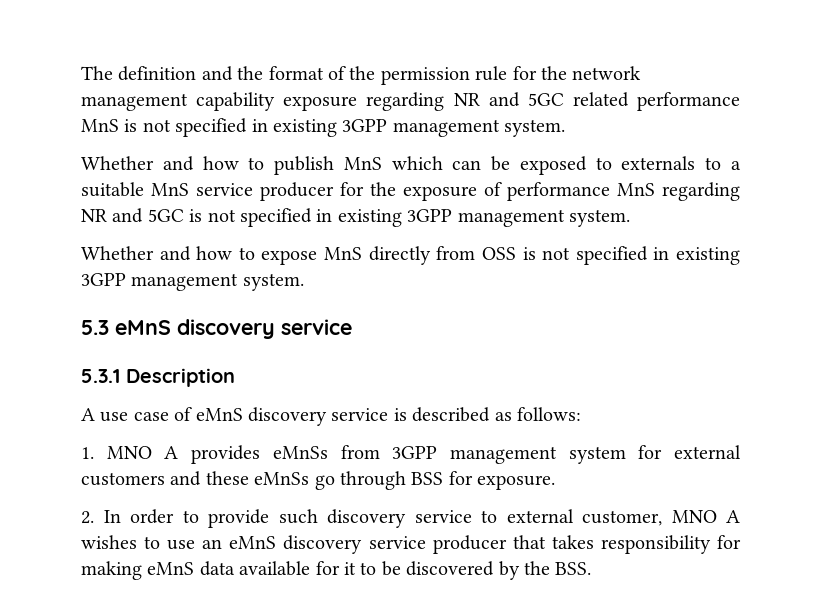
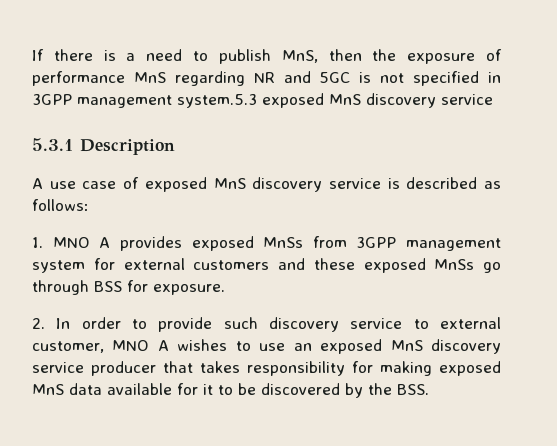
[81,66,642,85] [81,92,740,111] [81,118,566,137] [81,156,741,175] [81,182,364,201] The definition and the format of the permission rule for the network management capability exposure regarding NR and 5GC related performance MnS is not specified in existing 3GPP management system. // Whether and how to publish MnS which can be exposed to externals to a suitable MnS service producer for -> [32,49,362,64] If there is a need to publish MnS, then
[337,209,630,227] [81,246,740,265] [81,273,304,291] [81,320,171,335] existing 3GPP management system. // Whether and how to expose MnS directly from OSS is not specified in existing 3GPP management system. // 5.3 eMnS -> [32,93,361,108] 3GPP management system.5.3 exposed MnS
[195,408,243,421] eMnS -> [144,177,246,192] exposed MnS
[272,446,328,459] eMnSs -> [191,236,304,251] exposed MnSs
[254,472,310,485] eMnSs -> [363,258,475,273] exposed MnSs
[229,536,277,549] eMnS -> [320,339,423,354] exposed MnS
[147,562,195,575] eMnS -> [439,361,501,376] [32,384,64,395] exposed MnS

